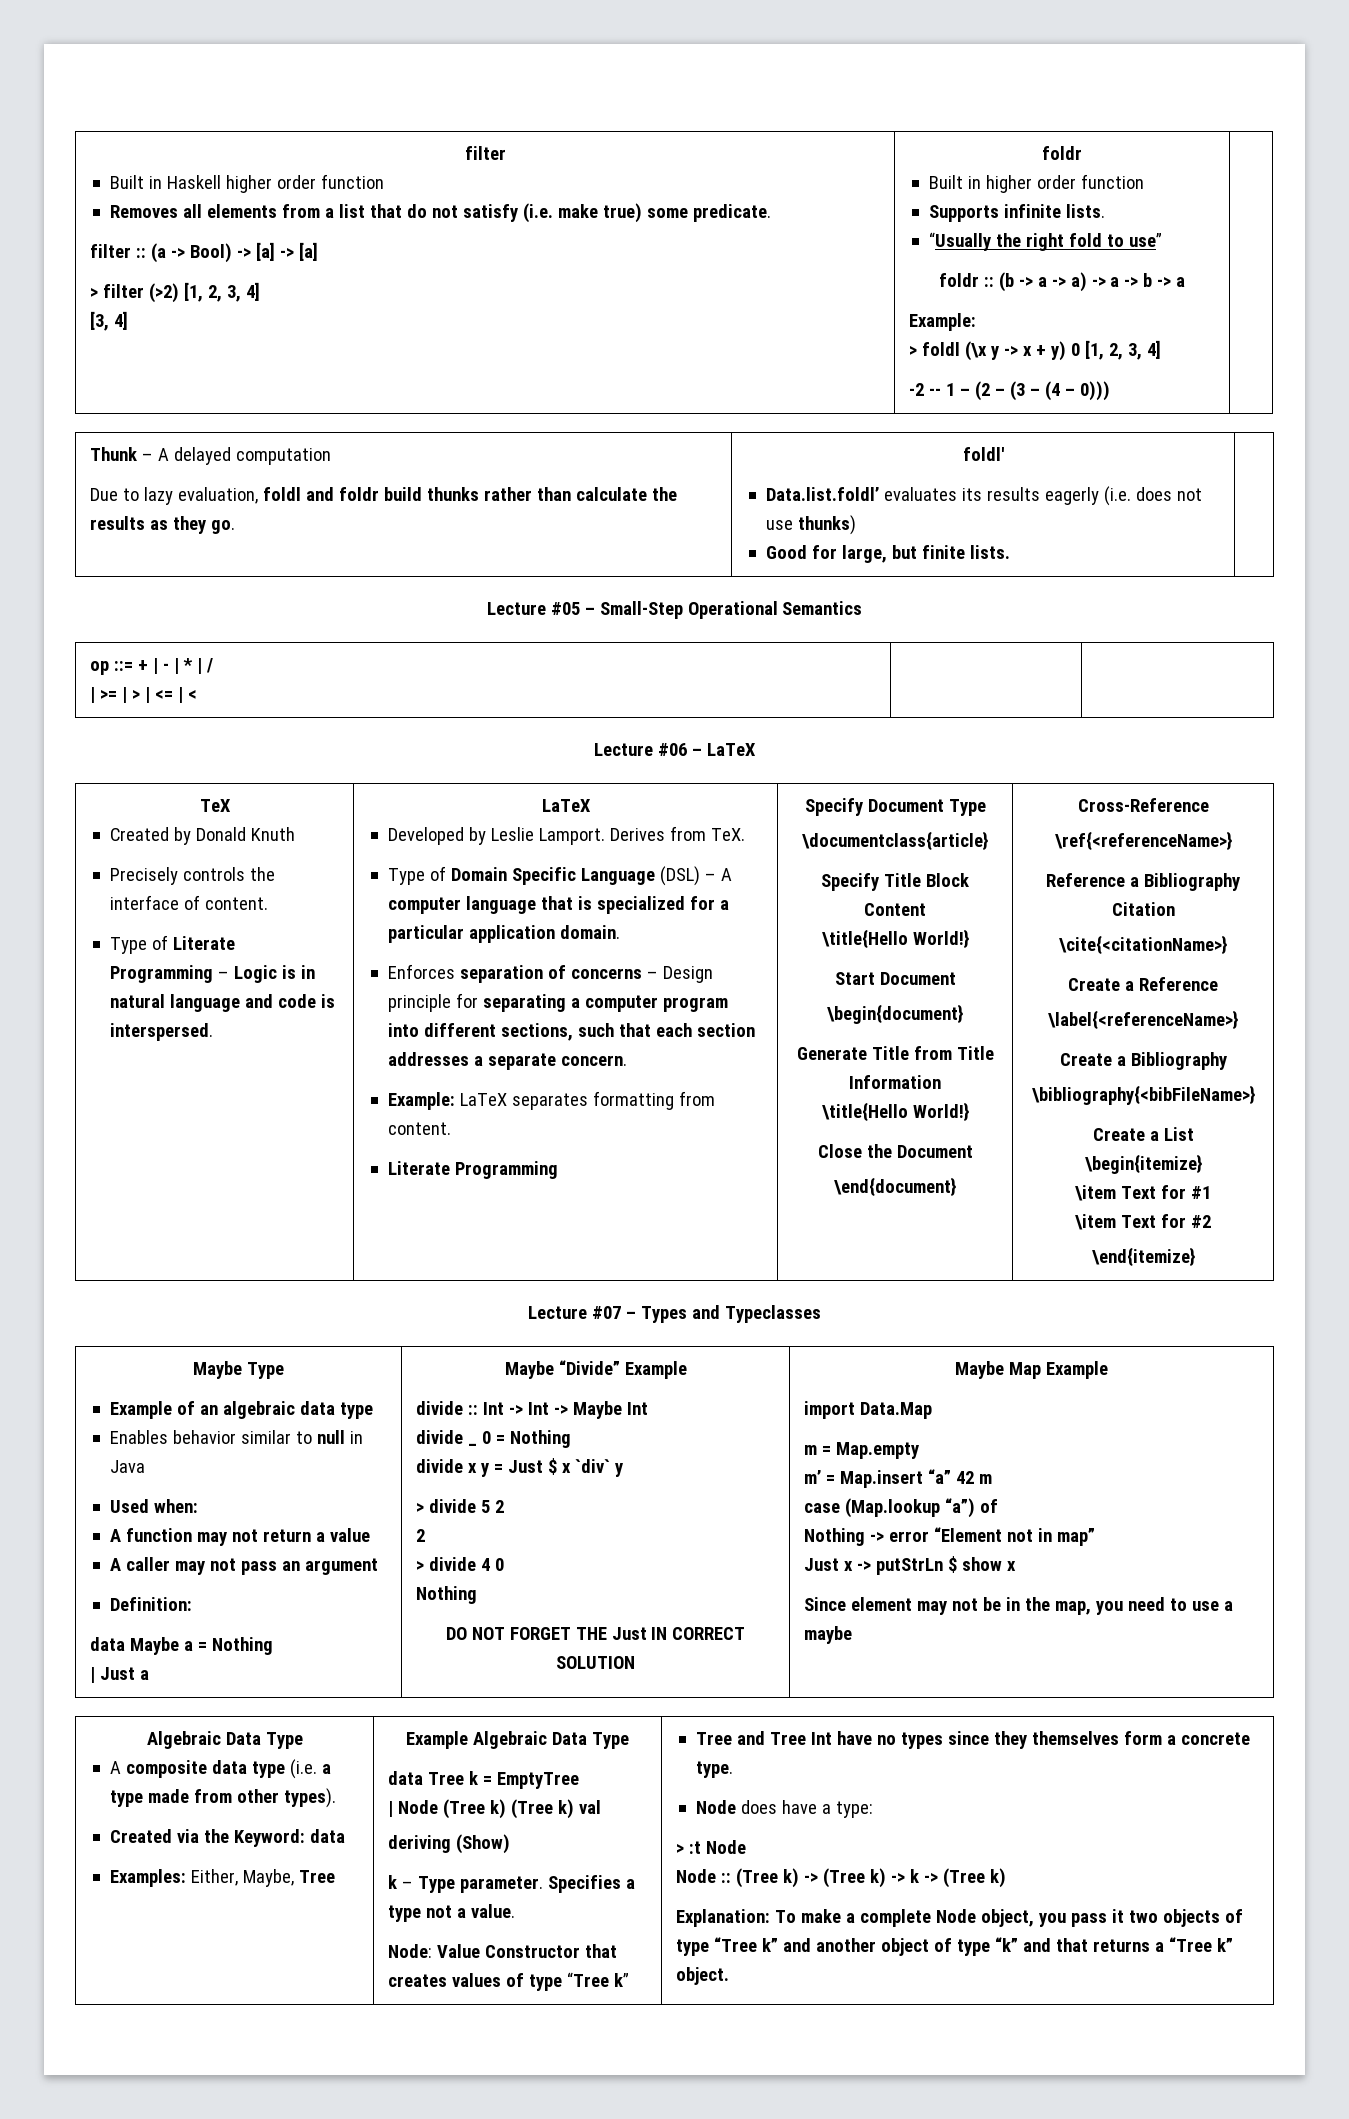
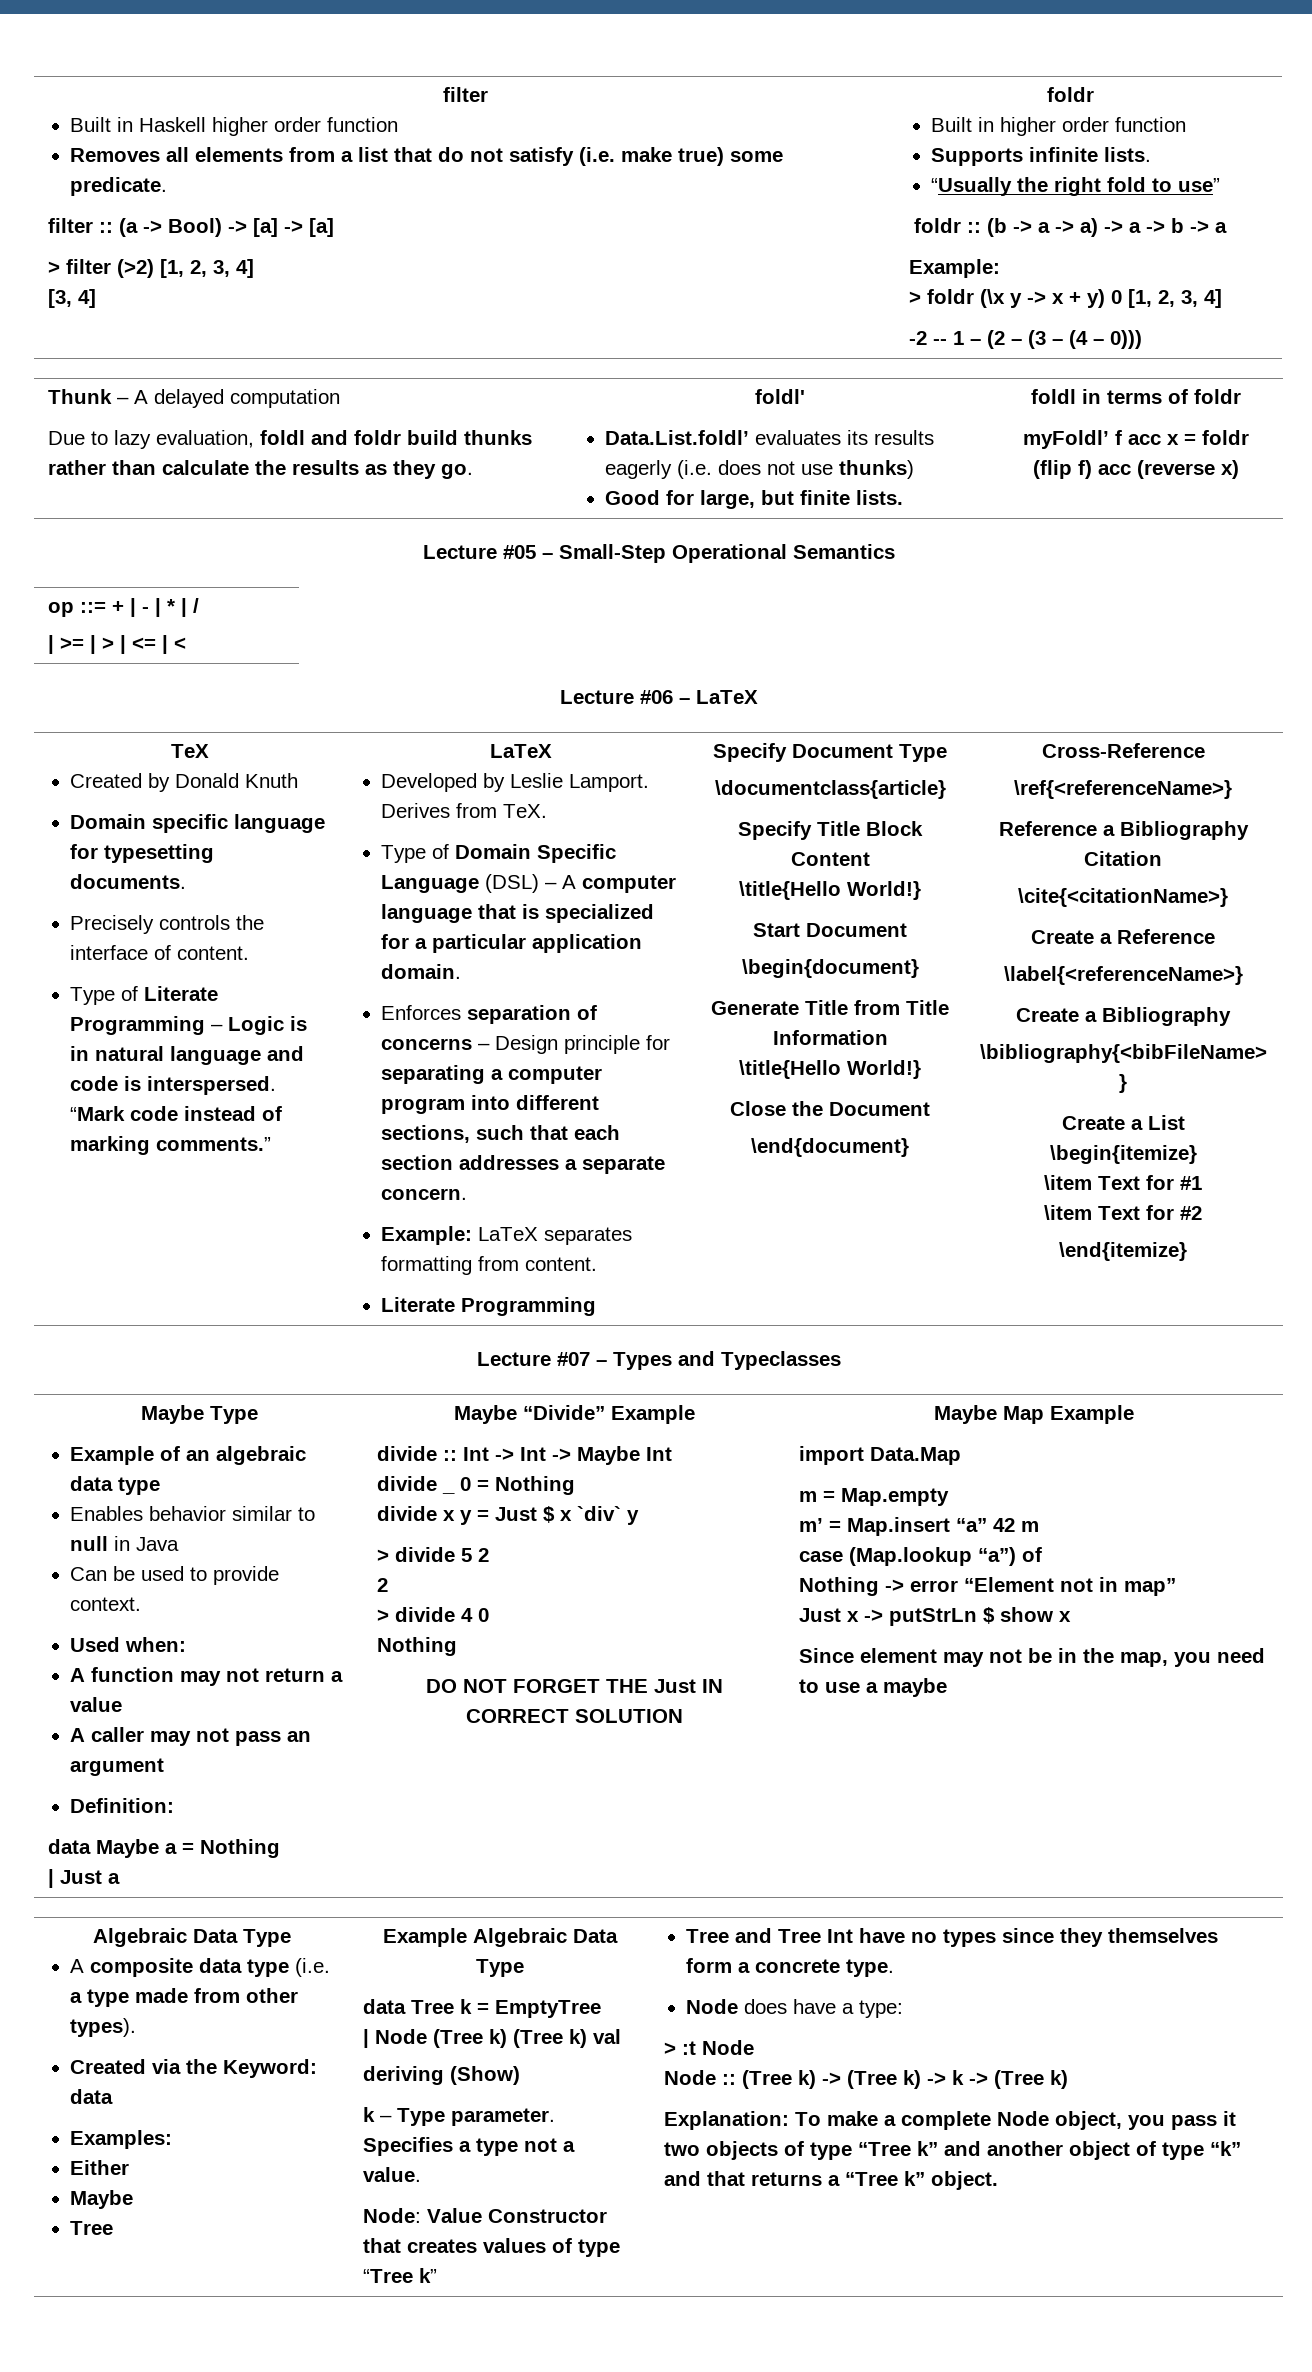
[921,342,960,356] foldl -> [926,289,974,304] foldr
[766,487,880,501] Data.list.foldl’ -> [605,430,750,445] Data.List.foldl’
(1011, 552) none -> [1031,389,1242,404] [1023,430,1250,449] [1033,460,1240,479] foldl in terms of foldr // myFoldl’ f acc x = foldr (flip f) acc (reverse x)
(296, 834) none -> [70,814,326,833] [70,844,215,863] [70,874,187,889] // Domain specific language for typesetting documents.
(214, 1032) none -> [70,1106,283,1121] [70,1136,272,1155] “Mark code instead of marking comments.”
(146, 1466) none -> [70,1566,280,1585] [70,1597,142,1611] // Can be used to provide context.
[191,1869,295,1887] Either, Maybe, -> [70,2160,130,2175] [70,2190,134,2209] // Either // Maybe //

